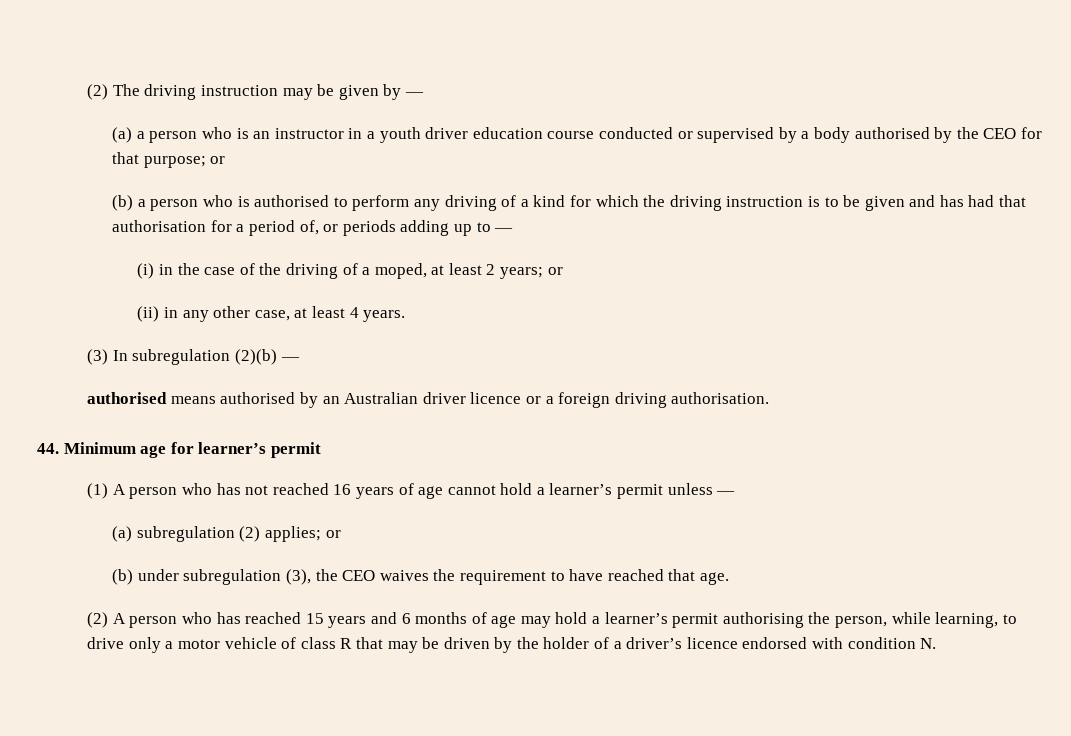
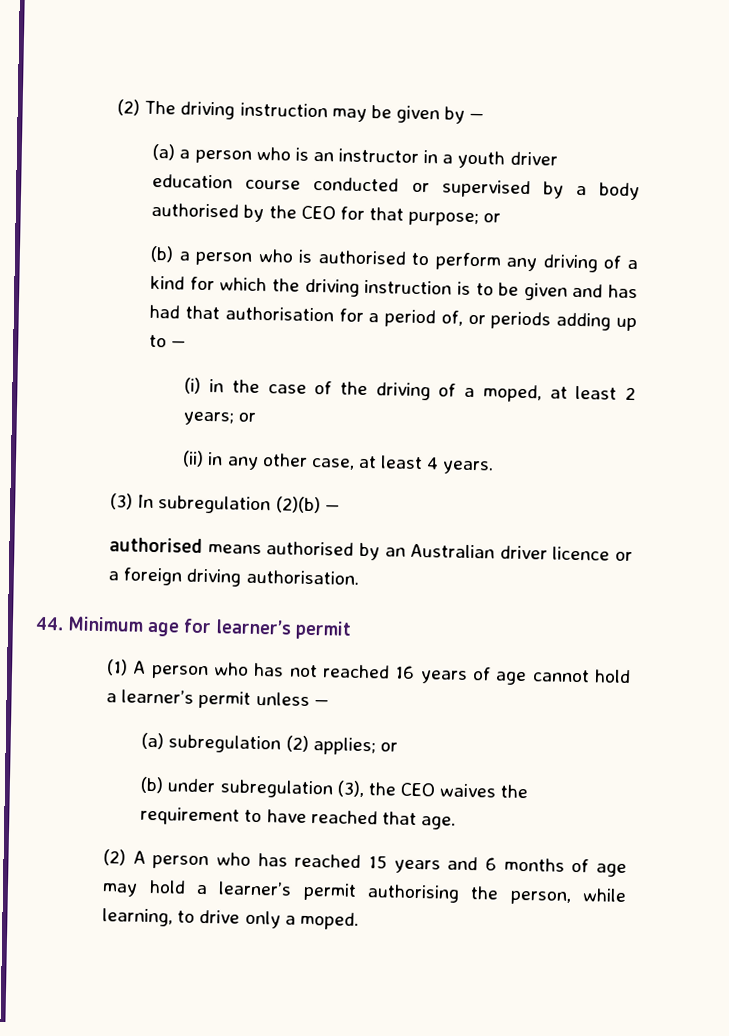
[177,637,937,653] motor vehicle of class R that may be driven by the holder of a driver’s licence endorsed with condition N. -> [299,911,359,930] moped.

